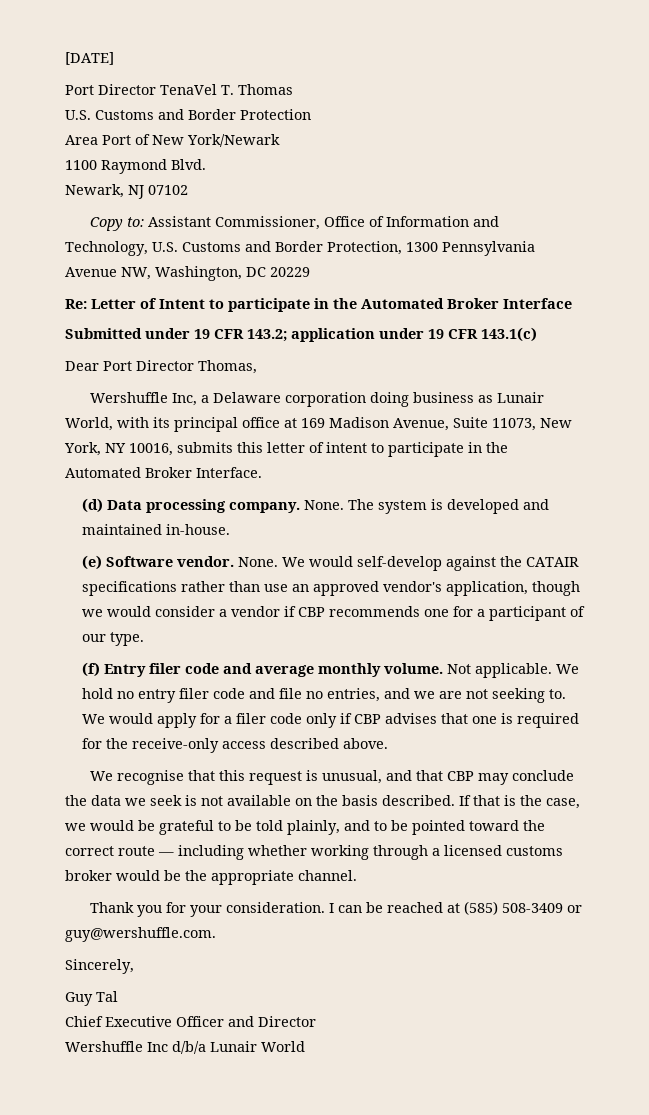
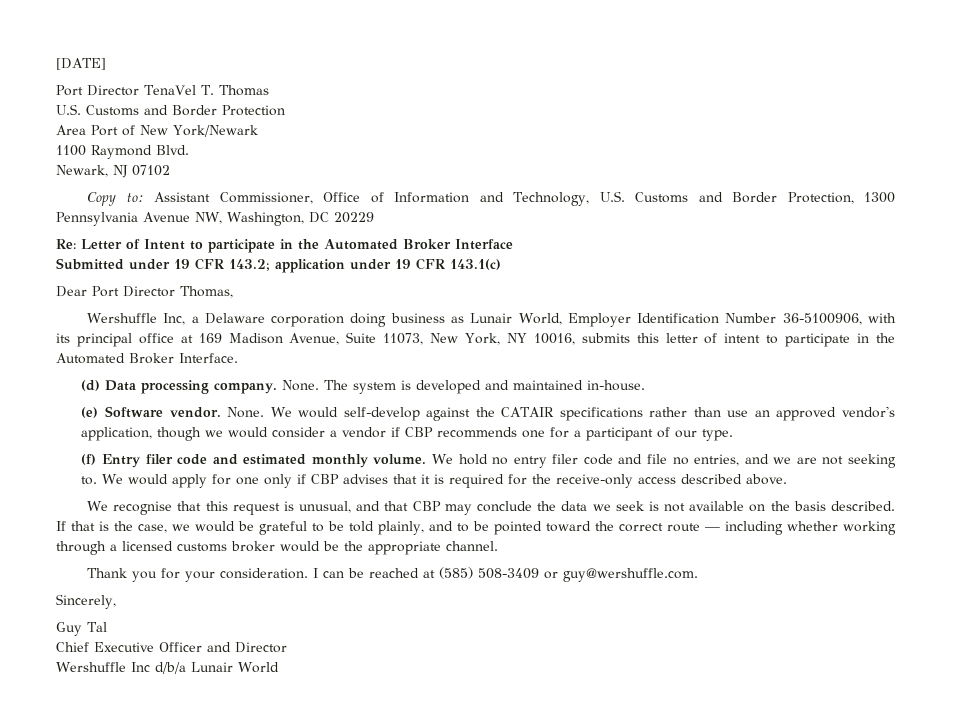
(113, 424) none -> [567,313,862,327] Employer Identification Number 36-5100906,
[254,665,314,677] average -> [243,454,307,465] estimated
[446,663,552,678] Not applicable. -> (427, 459) none
[223,713,302,724] a filer code -> [236,477,260,485] one
[471,716,497,724] one -> [421,474,431,484] it

